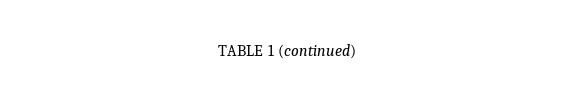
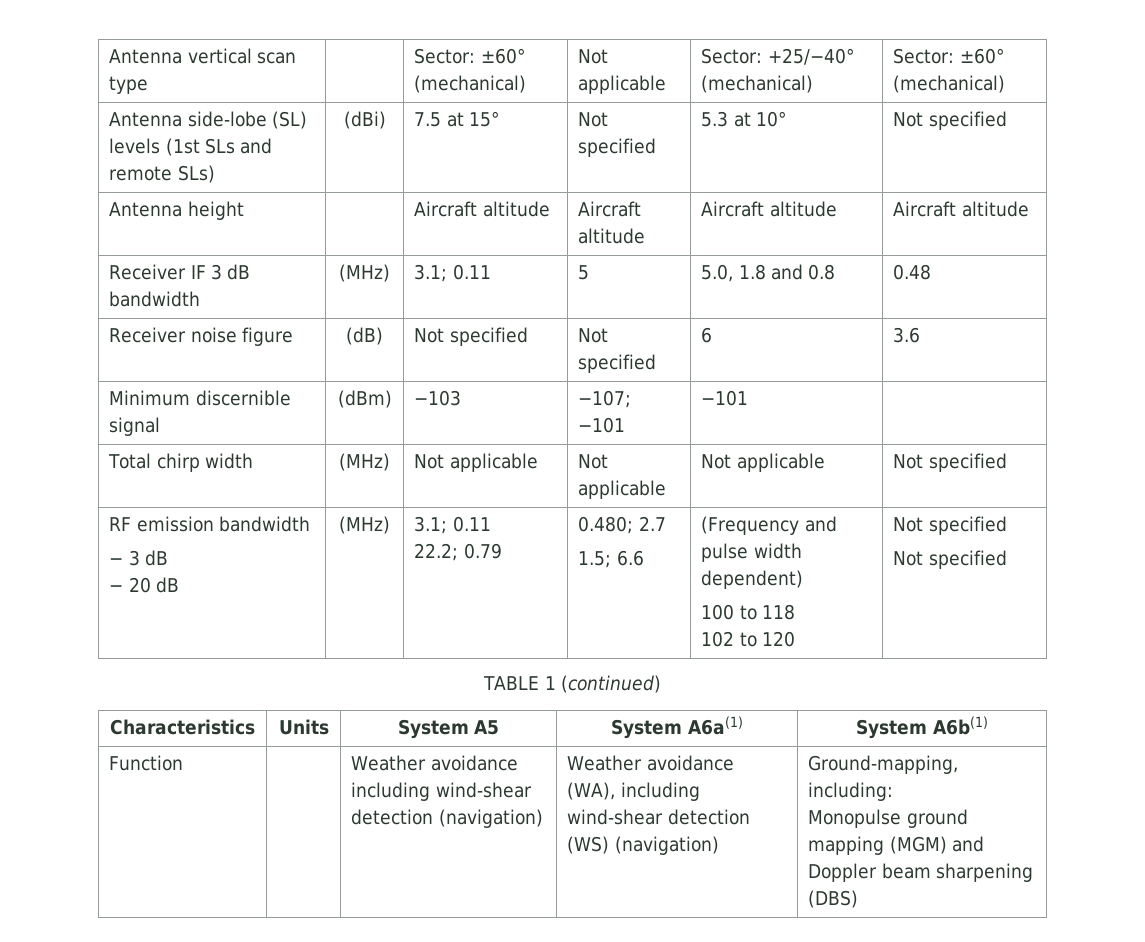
[218,44,356,59] TABLE 1 (continued) -> [109,48,296,64] [109,76,149,94] [414,48,526,64] [414,75,527,93] [578,49,609,64] [578,75,667,94] [701,48,855,65] [701,75,814,93] [893,48,1005,64] [893,75,1006,93] [109,111,307,129] [109,138,272,156] [109,165,215,183] [343,111,386,129] [414,111,500,127] [578,112,609,127] [578,138,657,157] [701,111,787,127] [893,111,1007,130] [109,201,244,220] [414,201,550,217] [578,201,642,217] [578,228,646,244] [701,201,837,217] [893,201,1029,217] [109,264,250,280] [109,291,201,307] [339,264,390,282] [414,264,491,282] [578,265,590,280] [701,264,835,282] [893,264,932,280] [109,327,293,346] [346,327,383,345] [414,327,528,346] [578,328,609,343] [578,354,657,373] [701,327,713,343] [893,327,921,343] [109,390,291,406] [109,417,161,436] [337,390,392,408] [414,390,462,406] [578,390,632,408] [578,417,626,433] [701,390,749,406] [108,453,253,472] [339,453,390,471] [414,453,538,472] [578,454,609,469] [578,480,667,499] [701,453,825,472] [893,453,1007,472] [109,516,310,532] [109,550,168,566] [109,577,179,593] [339,516,390,534] [414,516,491,534] [414,543,502,561] [578,516,666,534] [578,550,644,568] [701,516,837,535] [701,543,802,562] [701,570,804,589] [701,604,795,620] [701,631,795,647] [893,516,1007,535] [893,550,1007,569] [483,675,661,693] [110,719,255,735] [278,719,329,735] [397,719,500,739] [611,716,743,739] [856,716,988,739] [109,755,184,771] [351,755,518,771] [351,782,532,801] [351,809,543,828] [567,755,734,771] [567,782,700,801] [567,809,750,825] [567,836,719,855] [808,755,959,774] [808,782,894,801] [808,809,968,828] [808,836,984,855] [808,863,1033,882] [808,890,859,908] Antenna vertical scan type | | Sector: ±60° (mechanical) | Not applicable | Sector: +25/−40° (mechanical) | Sector: ±60° (mechanical) // Antenna side-lobe (SL) levels (1st SLs and remote SLs) | (dBi) | 7.5 at 15° | Not specified | 5.3 at 10° | Not specified // Antenna height | | Aircraft altitude | Aircraft altitude | Aircraft altitude | Aircraft altitude // Receiver IF 3 dB bandwidth | (MHz) | 3.1; 0.11 | 5 | 5.0, 1.8 and 0.8 | 0.48 // Receiver noise figure | (dB) | Not specified | Not specified | 6 | 3.6 // Minimum discernible signal | (dBm) | −103 | −107; −101 | −101 | // Total chirp width | (MHz) | Not applicable | Not applicable | Not applicable | Not specified // RF emission bandwidth // − 3 dB // − 20 dB | (MHz) | 3.1; 0.11 // 22.2; 0.79 | 0.480; 2.7 // 1.5; 6.6 | (Frequency and pulse width dependent) // 100 to 118 // 102 to 120 | Not specified // Not specified // TABLE 1 (continued) // Characteristics | Units | System A5 | System A6a(1) | System A6b(1) // Function | | Weather avoidance including wind-shear detection (navigation) | Weather avoidance (WA), including wind-shear detection (WS) (navigation) | Ground-mapping, including: // Monopulse ground mapping (MGM) and Doppler beam sharpening (DBS)

